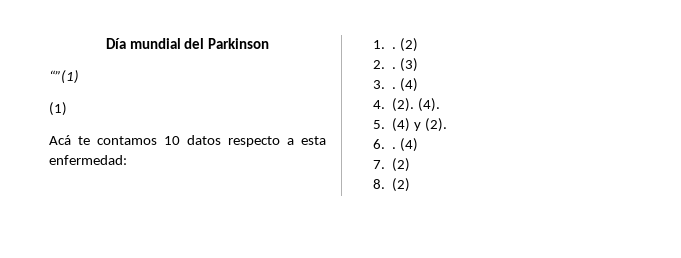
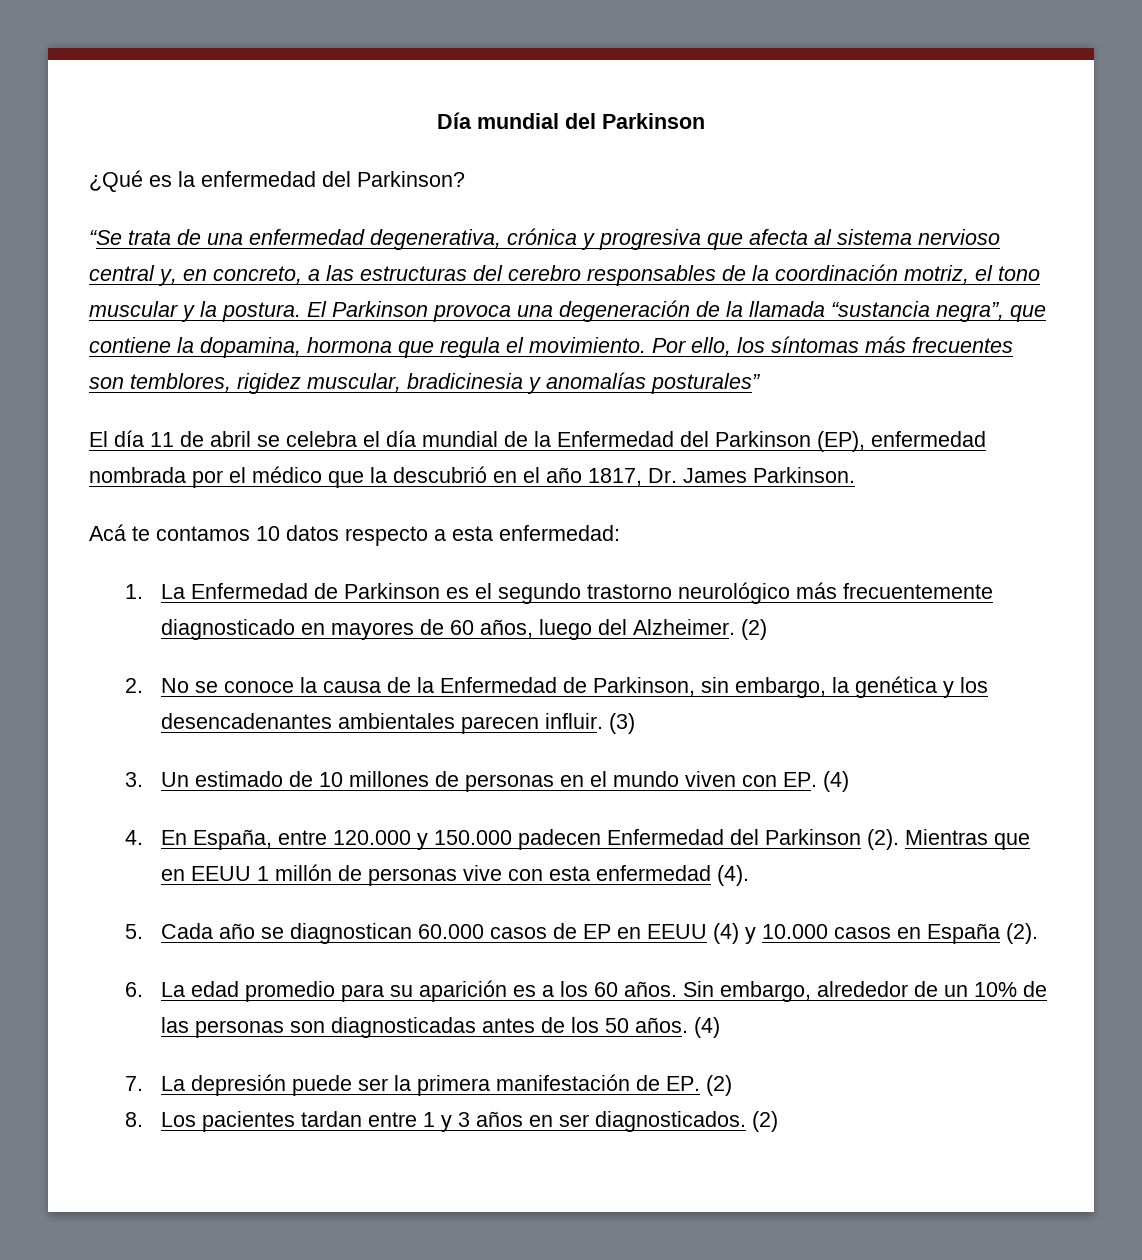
[49,70,79,84] [49,102,67,116] “”(1) // (1) -> [89,170,465,192] [89,228,1000,250] [89,264,1040,286] [89,300,1046,322] [89,336,1013,358] [89,372,760,394] [89,430,986,452] [89,466,855,488] ¿Qué es la enfermedad del Parkinson? // “Se trata de una enfermedad degenerativa, crónica y progresiva que afecta al sistema nervioso central y, en concreto, a las estructuras del cerebro responsables de la coordinación motriz, el tono muscular y la postura. El Parkinson provoca una degeneración de la llamada “sustancia negra”, que contiene la dopamina, hormona que regula el movimiento. Por ello, los síntomas más frecuentes son temblores, rigidez muscular, bradicinesia y anomalías posturales” // El día 11 de abril se celebra el día mundial de la Enfermedad del Parkinson (EP), enfermedad nombrada por el médico que la descubrió en el año 1817, Dr. James Parkinson.
[391,38,418,52] [372,58,418,72] [372,78,418,92] [372,98,440,112] [372,118,447,132] [372,138,418,152] [372,158,410,172] [372,179,385,189] . (2) // 2. . (3) // 3. . (4) // 4. (2). (4). // 5. (4) y (2). // 6. . (4) // 7. (2) // 8. -> [161,582,994,604] [161,619,768,640] [125,676,989,698] [161,713,636,734] [125,771,850,792] [125,829,1031,850] [161,864,750,886] [125,923,1039,944] [125,980,1048,1002] [161,1017,721,1038] [125,1074,733,1096] [125,1111,747,1132] La Enfermedad de Parkinson es el segundo trastorno neurológico más frecuentemente diagnosticado en mayores de 60 años, luego del Alzheimer. (2) // 2. No se conoce la causa de la Enfermedad de Parkinson, sin embargo, la genética y los desencadenantes ambientales parecen influir. (3) // 3. Un estimado de 10 millones de personas en el mundo viven con EP. (4) // 4. En España, entre 120.000 y 150.000 padecen Enfermedad del Parkinson (2). Mientras que en EEUU 1 millón de personas vive con esta enfermedad (4). // 5. Cada año se diagnostican 60.000 casos de EP en EEUU (4) y 10.000 casos en España (2). // 6. La edad promedio para su aparición es a los 60 años. Sin embargo, alrededor de un 10% de las personas son diagnosticadas antes de los 50 años. (4) // 7. La depresión puede ser la primera manifestación de EP. (2) // 8. Los pacientes tardan entre 1 y 3 años en ser diagnosticados.

